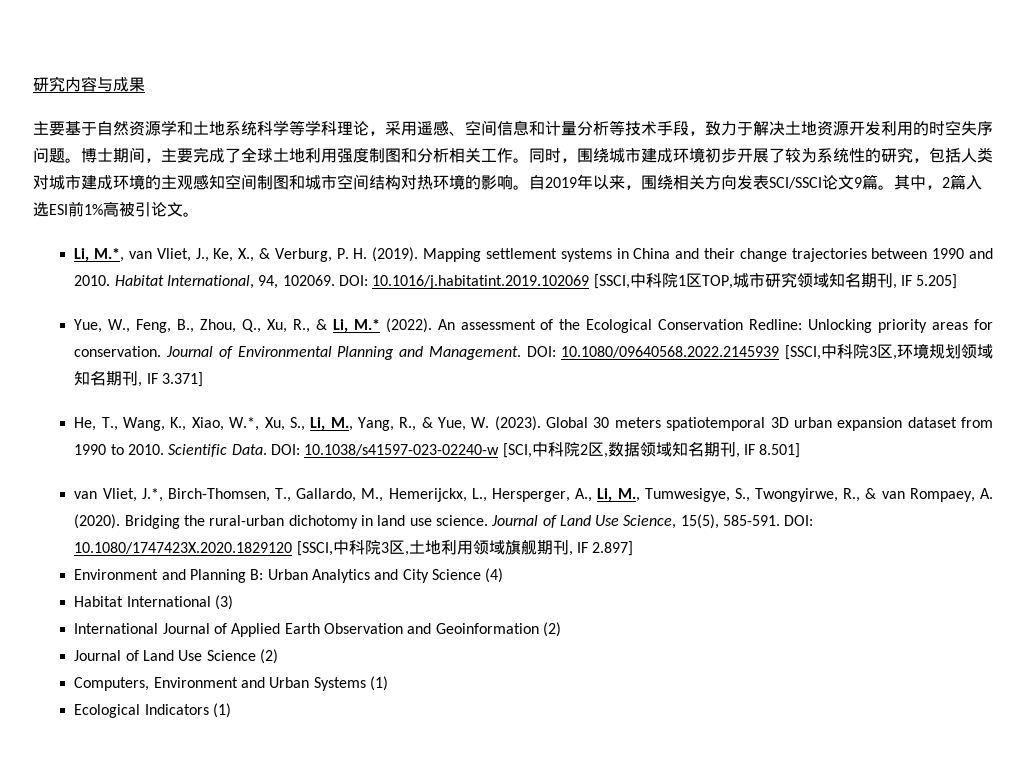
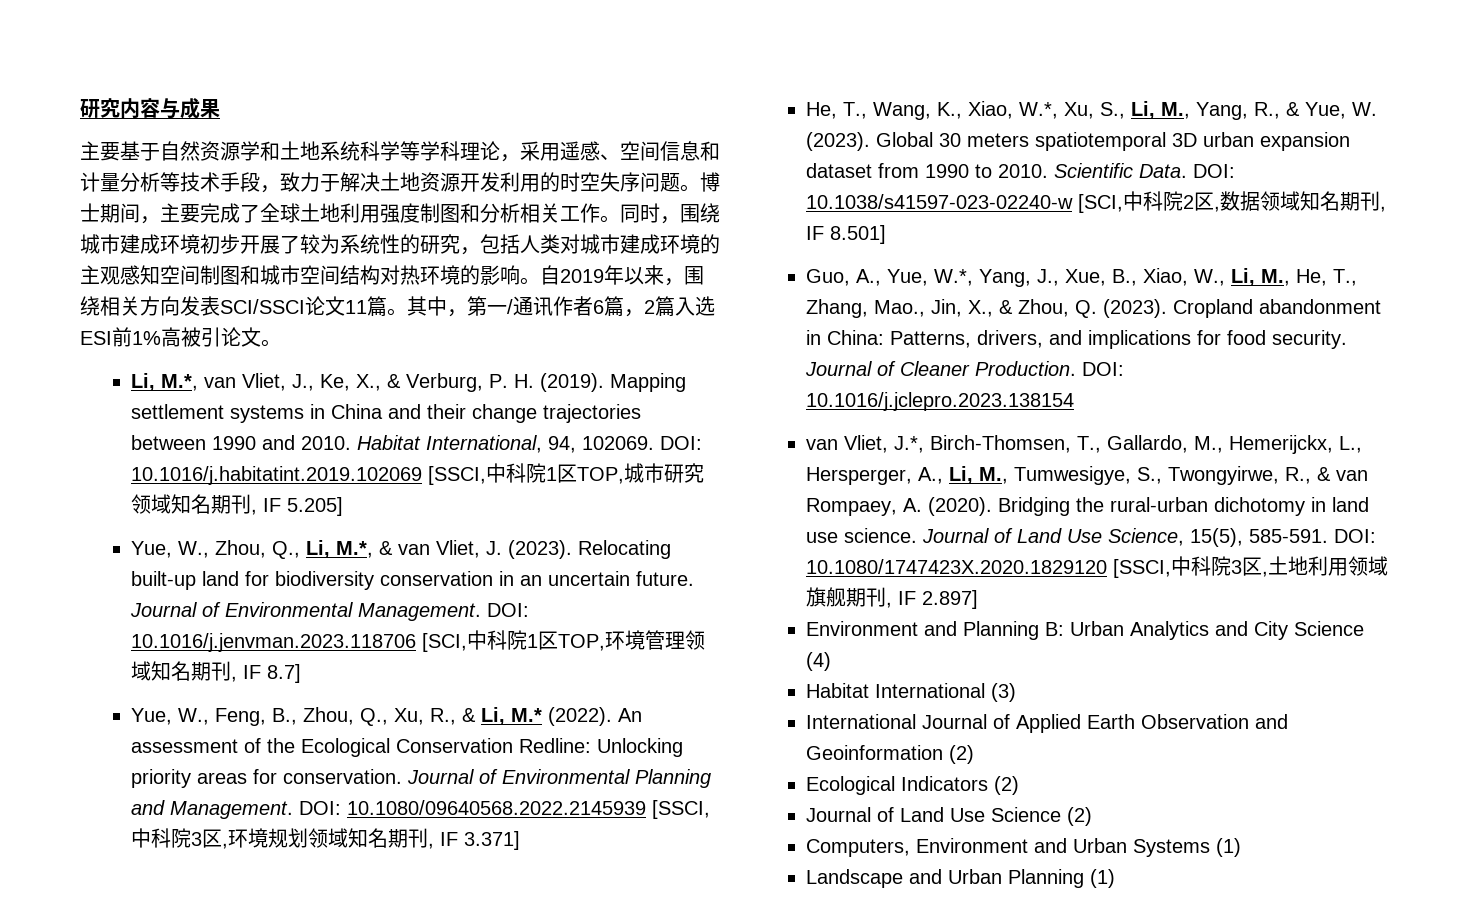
[854,177,862,188] 9 -> [345,300,367,314] 11
(942, 187) none -> [467,296,644,317] 第一/通讯作者6篇，
(958, 281) none -> [131,540,672,559] [131,571,695,590] [130,602,530,621] [131,630,706,652] [131,661,302,683] // Yue, W., Zhou, Q., Li, M.*, & van Vliet, J. (2023). Relocating built-up land for biodiversity conservation in an uncertain future. Journal of Environmental Management. DOI: 10.1016/j.jenvman.2023.118706 [SCI,中科院1区TOP,环境管理领域知名期刊, IF 8.7]
(801, 450) none -> [806,268,1358,287] [806,299,1382,318] [806,330,1348,349] [805,361,1125,376] [806,392,1075,411] // Guo, A., Yue, W.*, Yang, J., Xue, B., Xiao, W., Li, M., He, T., Zhang, Mao., Jin, X., & Zhou, Q. (2023). Cropland abandonment in China: Patterns, drivers, and implications for food security. Journal of Cleaner Production. DOI: 10.1016/j.jclepro.2023.138154
(561, 629) none -> [806,776,1020,795] // Ecological Indicators (2)
[74,704,209,718] Ecological Indicators -> [806,869,1085,888] Landscape and Urban Planning

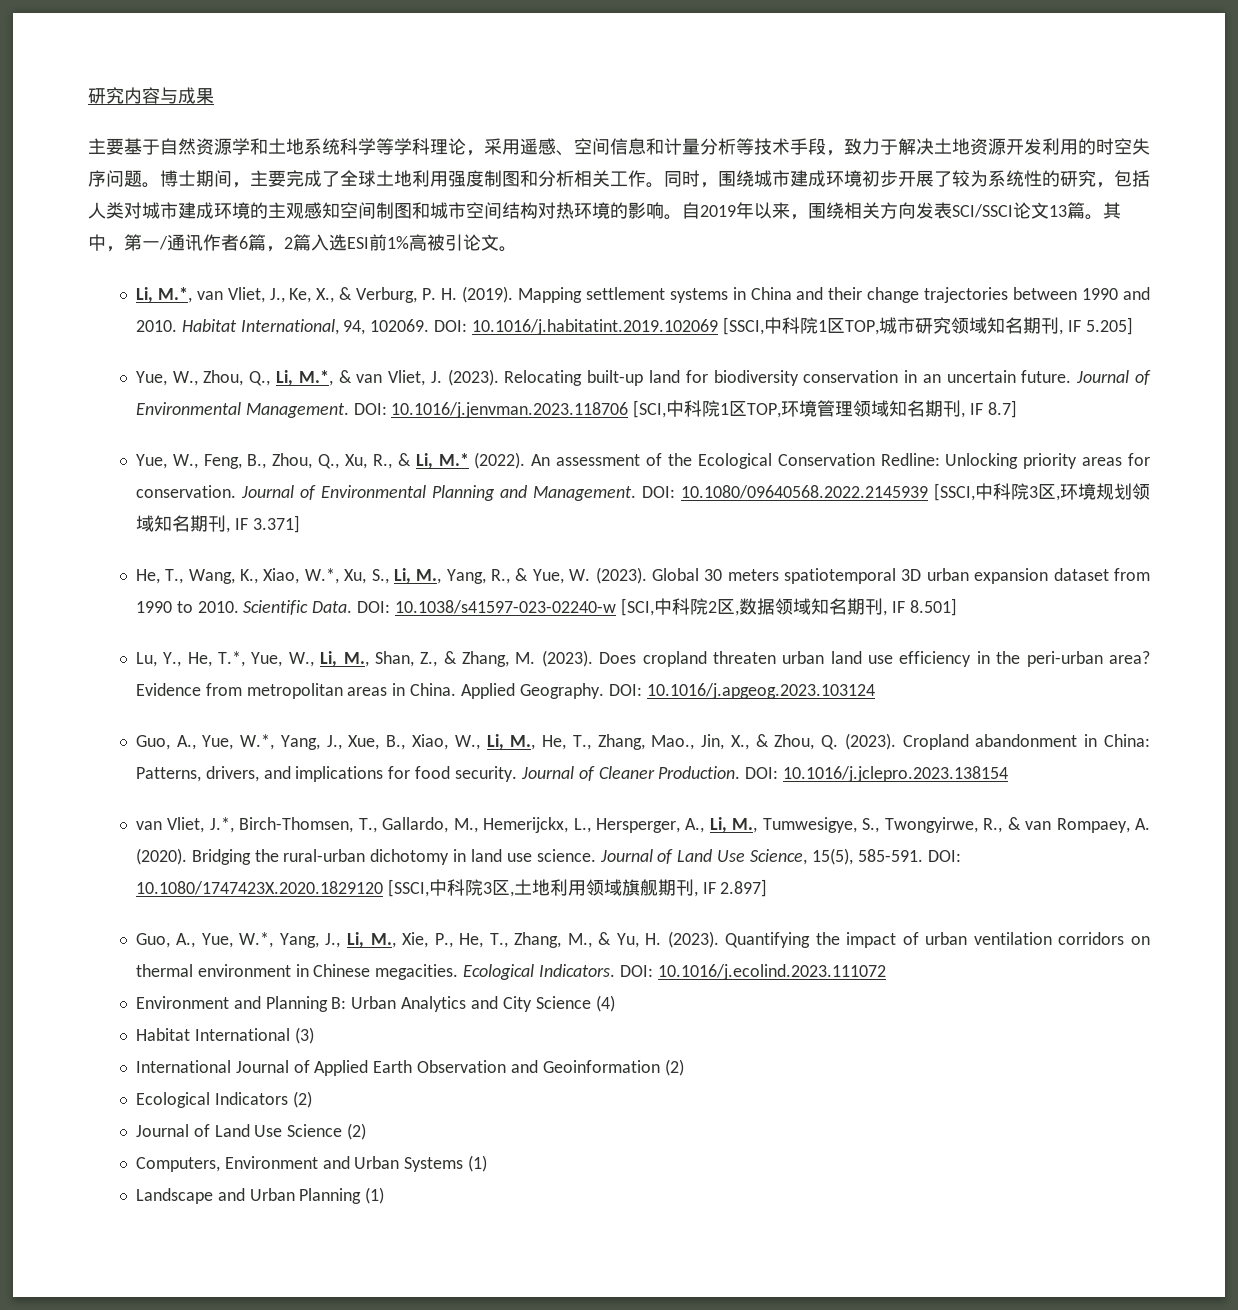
[345,300,367,314] 11 -> [1049,205,1067,217] 13
(887, 234) none -> [135,650,1151,667] [135,683,875,699] // Lu, Y., He, T.*, Yue, W., Li, M., Shan, Z., & Zhang, M. (2023). Does cropland threaten urban land use efficiency in the peri-urban area? Evidence from metropolitan areas in China. Applied Geography. DOI: 10.1016/j.apgeog.2023.103124
(979, 599) none -> [135,931,1150,948] [135,964,886,980] // Guo, A., Yue, W.*, Yang, J., Li, M., Xie, P., He, T., Zhang, M., & Yu, H. (2023). Quantifying the impact of urban ventilation corridors on thermal environment in Chinese megacities. Ecological Indicators. DOI: 10.1016/j.ecolind.2023.111072

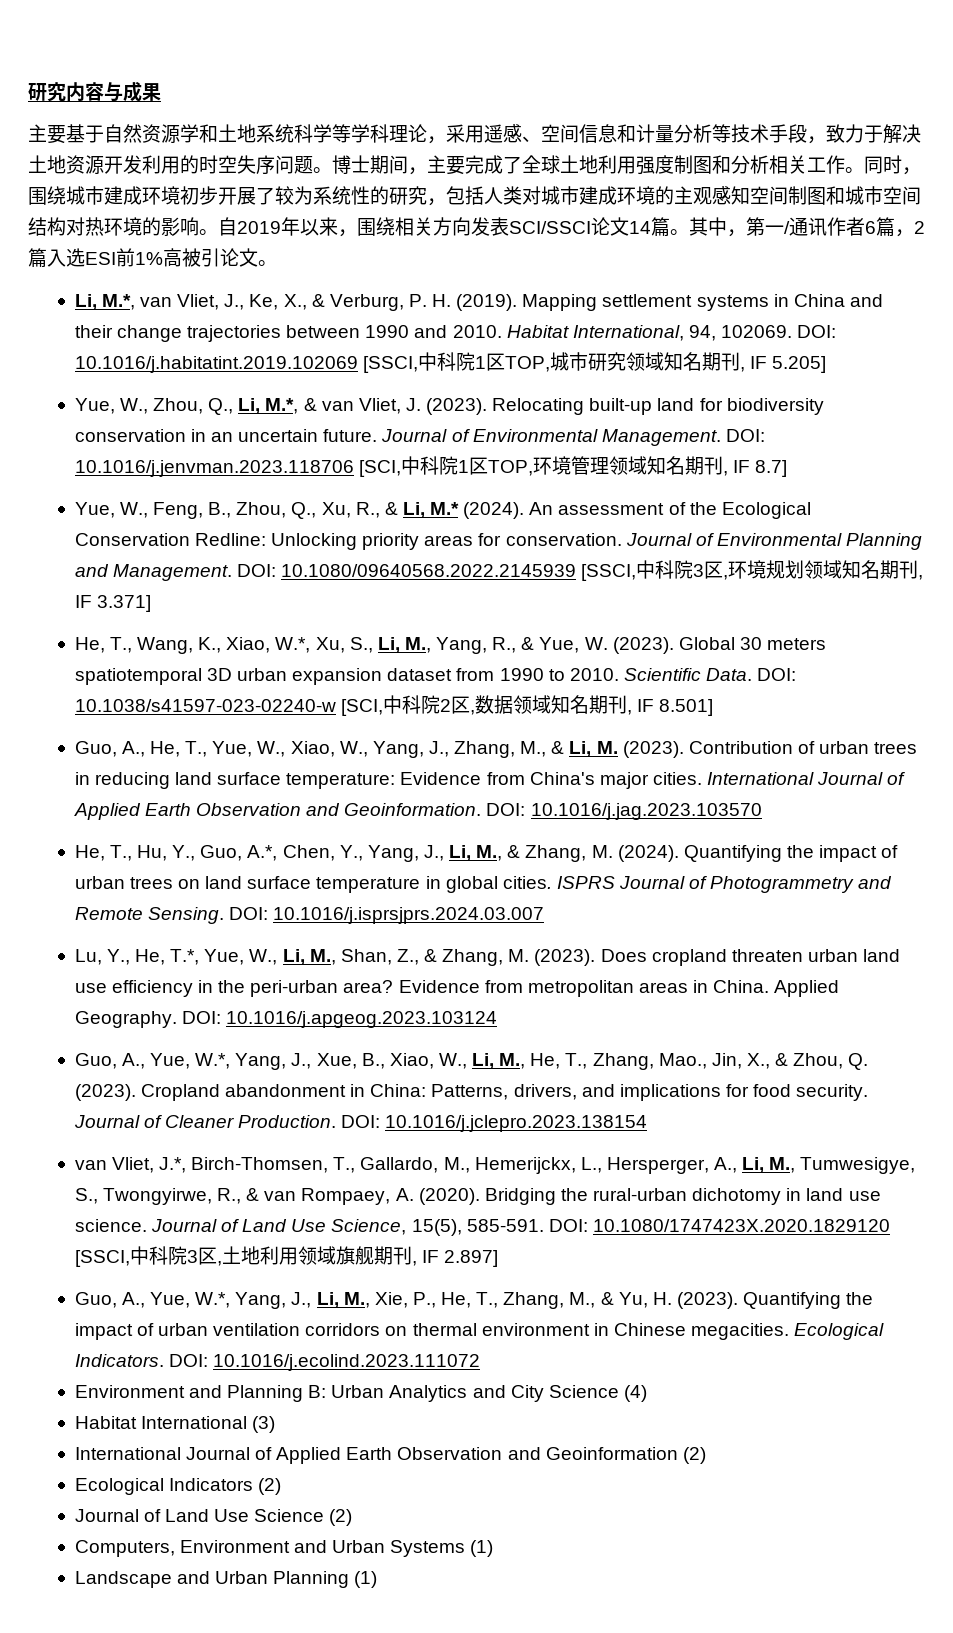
[1049,205,1067,217] 13 -> [629,221,651,234] 14
[474,452,526,469] (2022). -> [463,502,525,519] (2024).
(957, 607) none -> [74,741,918,758] [74,772,906,789] [73,803,762,820] [74,845,899,862] [74,876,893,893] [74,907,545,924] // Guo, A., He, T., Yue, W., Xiao, W., Yang, J., Zhang, M., & Li, M. (2023). Contribution of urban trees in reducing land surface temperature: Evidence from China's major cities. International Journal of Applied Earth Observation and Geoinformation. DOI: 10.1016/j.jag.2023.103570 // He, T., Hu, Y., Guo, A.*, Chen, Y., Yang, J., Li, M., & Zhang, M. (2024). Quantifying the impact of urban trees on land surface temperature in global cities. ISPRS Journal of Photogrammetry and Remote Sensing. DOI: 10.1016/j.isprsjprs.2024.03.007

